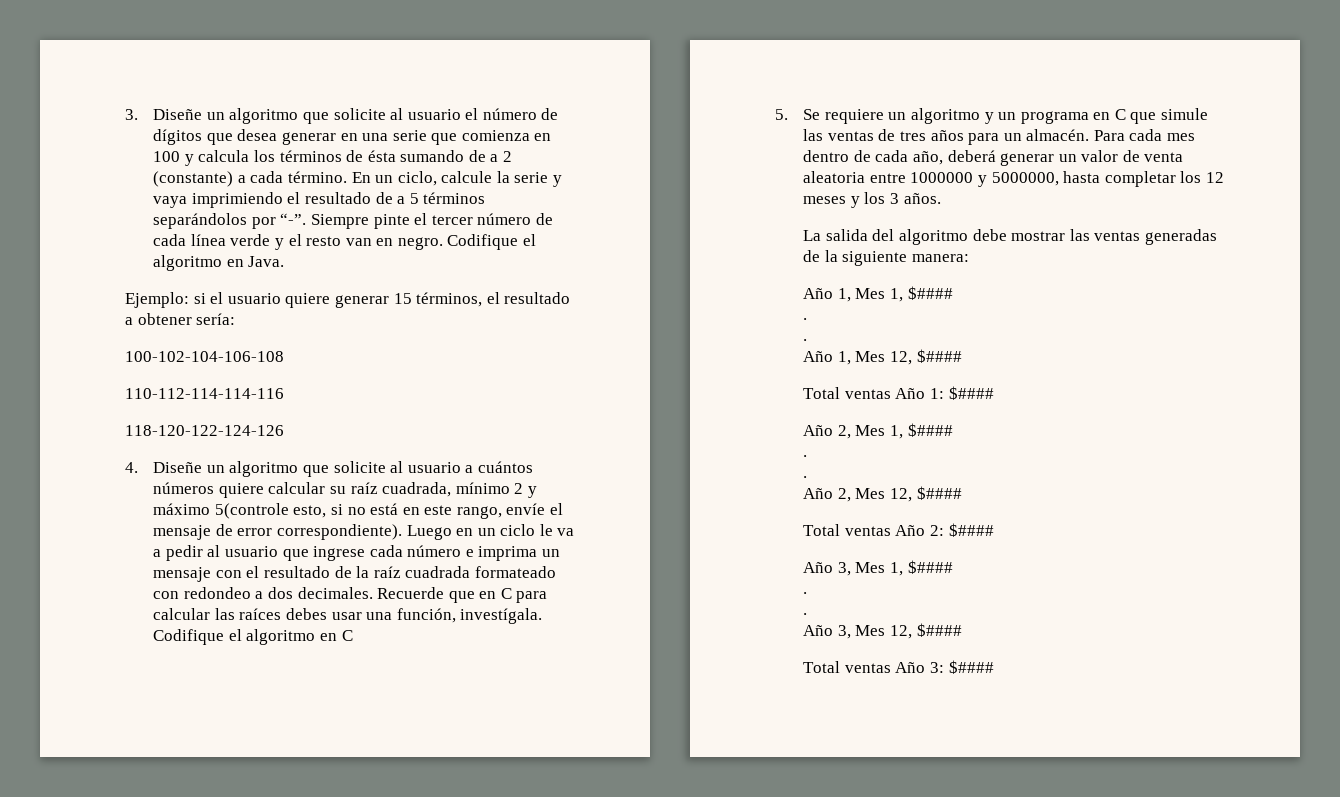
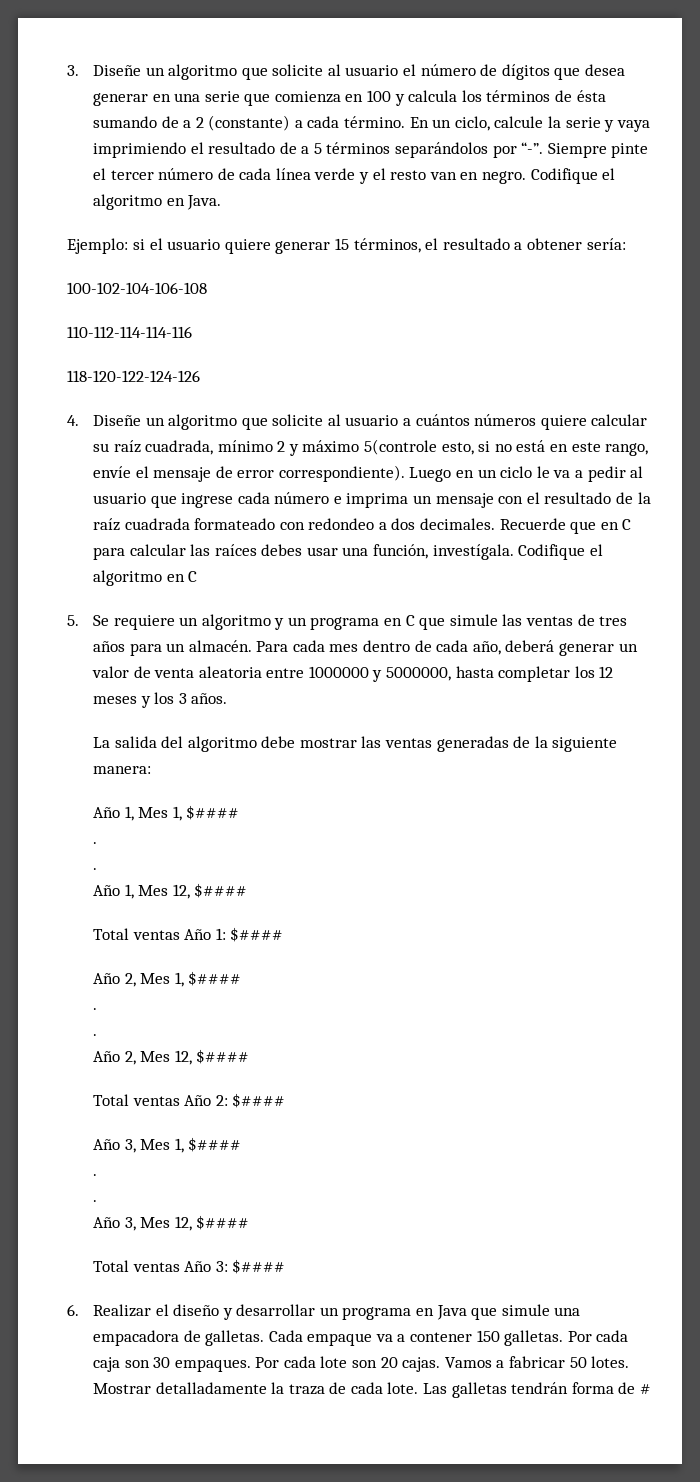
(994, 667) none -> [67,1304,581,1320] [92,1330,629,1346] [92,1356,630,1372] [92,1382,652,1398] // 6. Realizar el diseño y desarrollar un programa en Java que simule una empacadora de galletas. Cada empaque va a contener 150 galletas. Por cada caja son 30 empaques. Por cada lote son 20 cajas. Vamos a fabricar 50 lotes. Mostrar detalladamente la traza de cada lote. Las galletas tendrán forma de #

